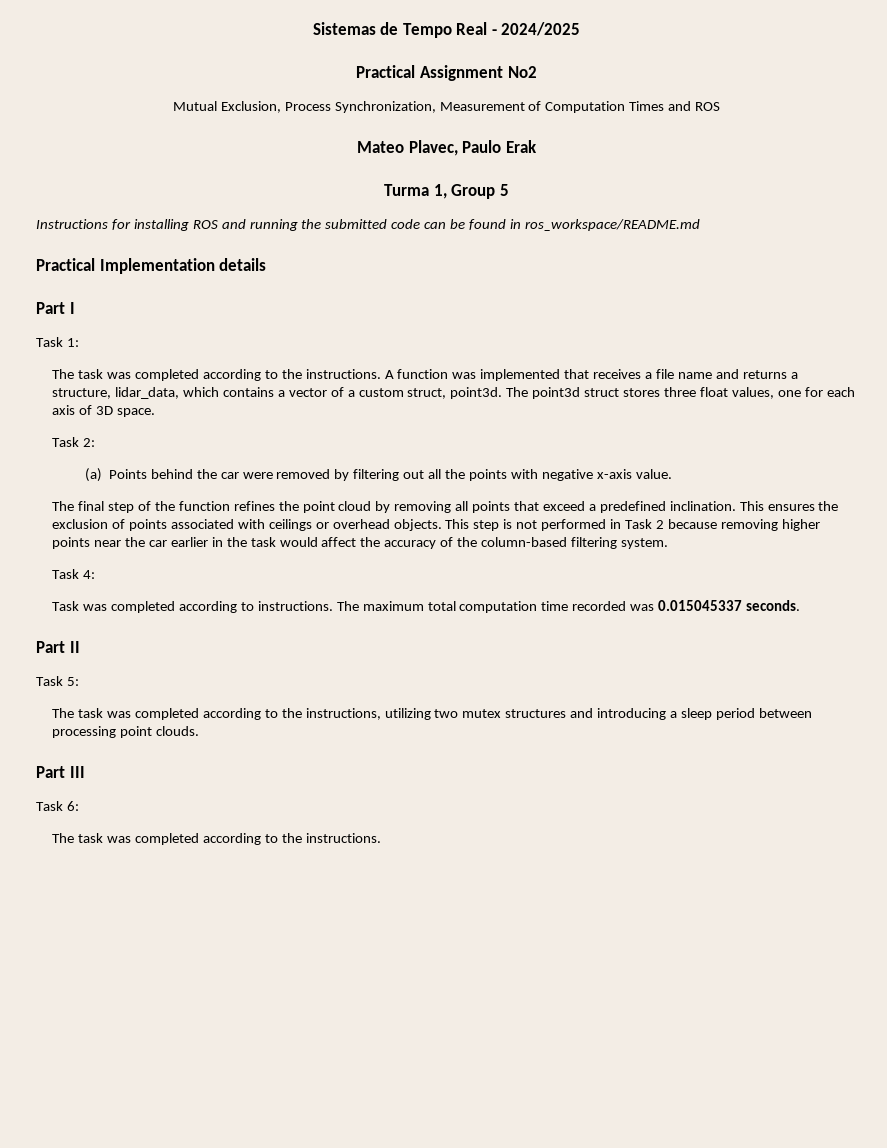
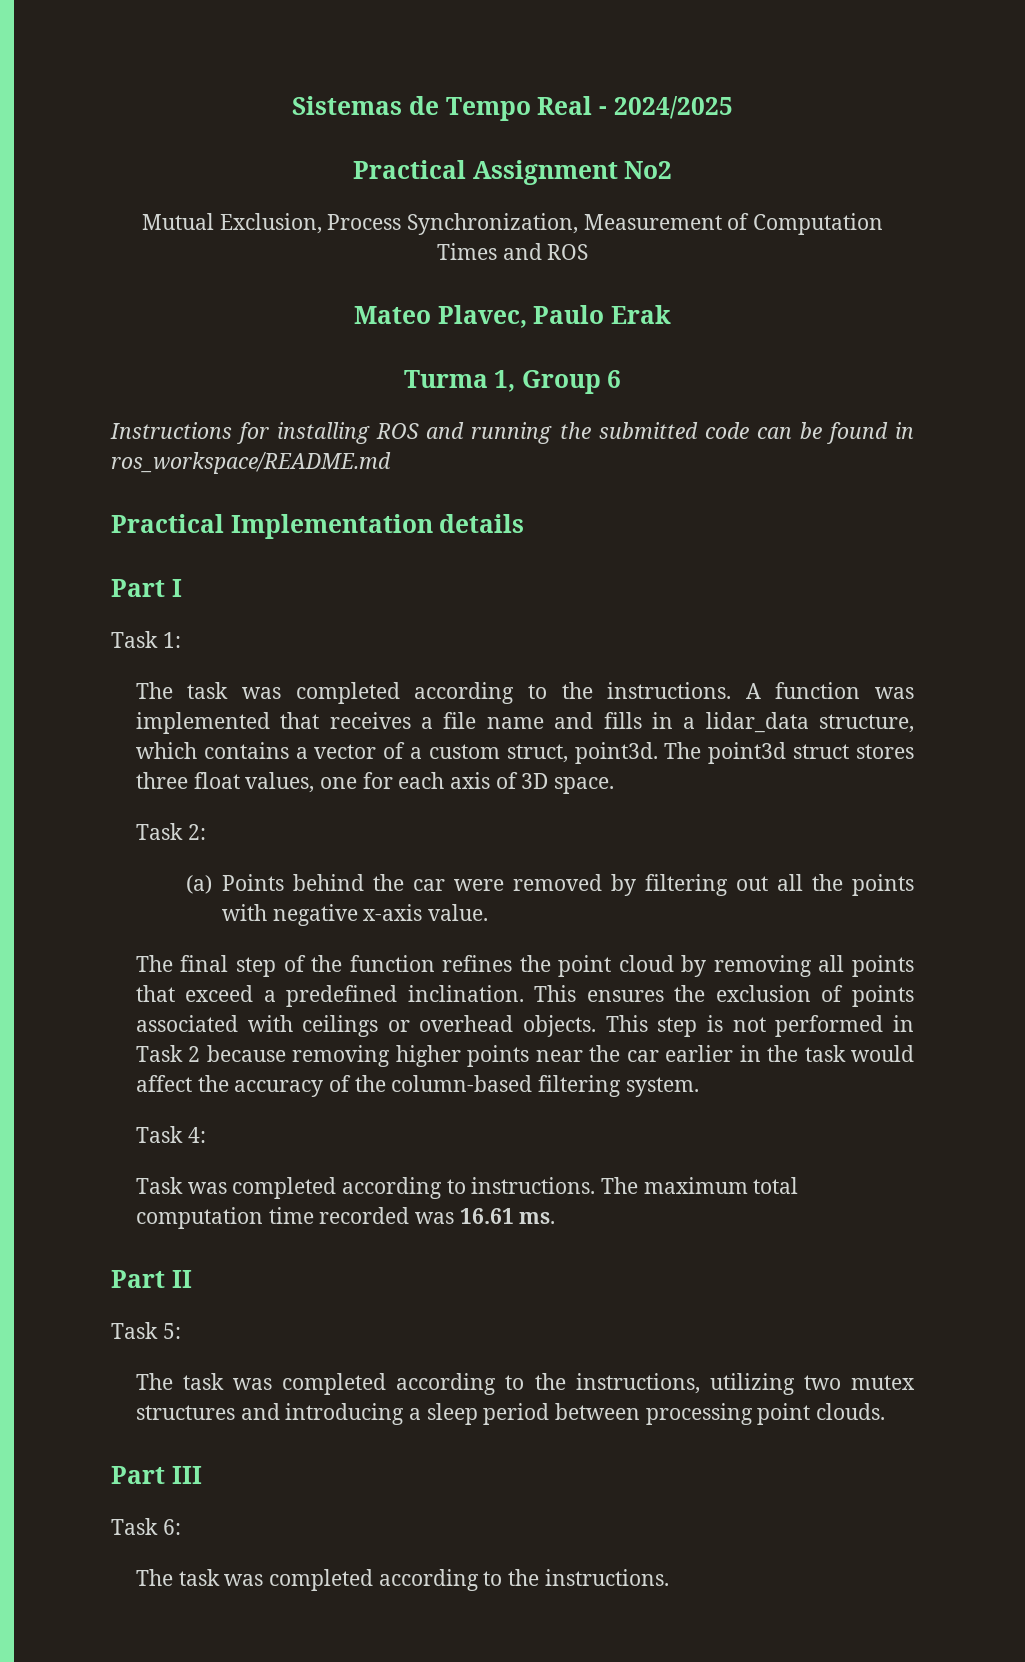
[499,184,509,196] 5 -> [607,370,622,388] 6
[742,370,798,379] [52,387,180,399] returns a structure, lidar_data, -> [603,712,914,733] fills in a lidar_data structure,
[658,600,801,611] 0.015045337 seconds. -> [459,1208,556,1224] 16.61 ms.

